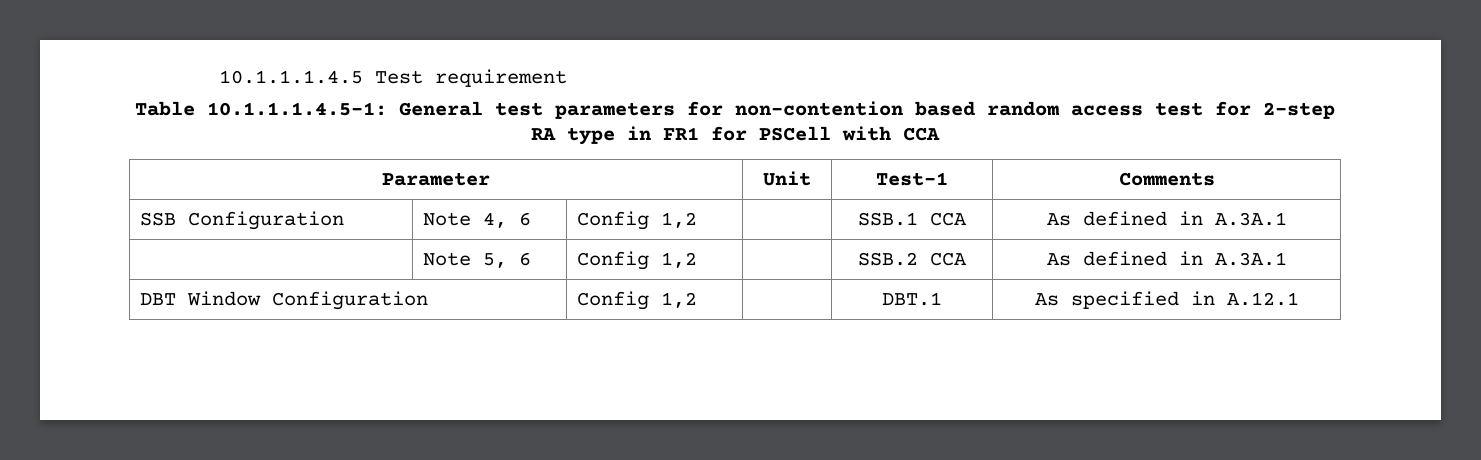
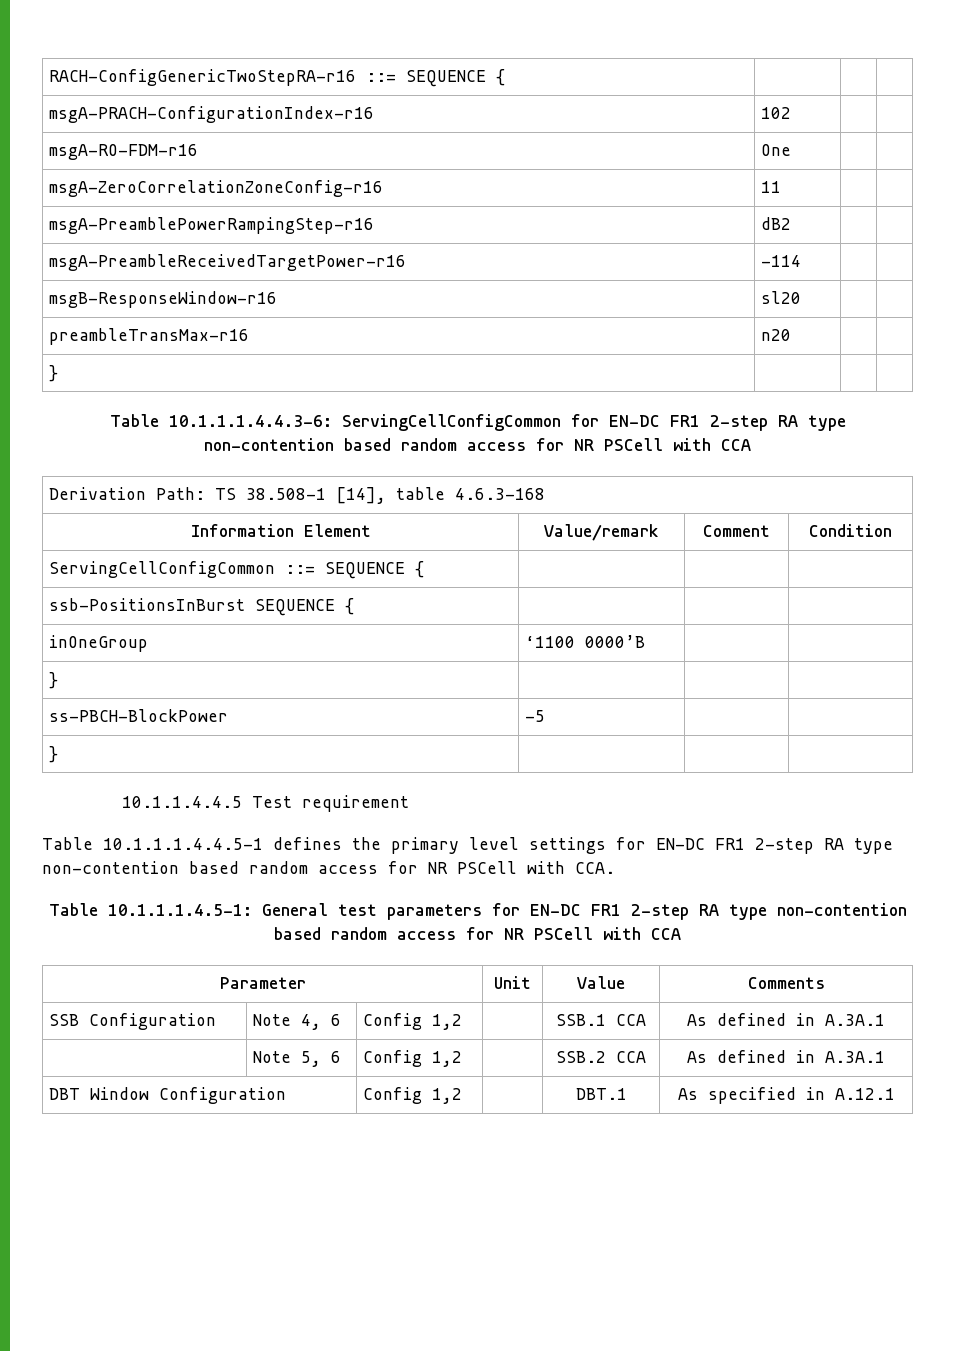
[219,69,568,87] 10.1.1.1.4.5 Test requirement -> [49,69,506,87] [49,106,375,123] [761,107,792,119] [49,144,199,160] [761,144,792,156] [49,180,384,197] [761,181,782,193] [49,217,375,234] [761,217,792,230] [49,254,407,271] [761,255,802,267] [49,291,278,308] [761,291,802,304] [49,328,250,345] [761,329,792,341] [49,365,59,382] [109,414,846,431] [204,438,751,451] [49,487,546,504] [190,524,371,537] [544,524,659,541] [703,525,770,537] [809,524,892,537] [49,561,425,579] [49,598,355,616] [49,635,149,652] [525,635,646,648] [49,672,59,689] [49,709,229,722] [525,710,546,722] [49,746,59,763] [122,795,410,812] [42,837,893,854] [42,861,615,874] RACH-ConfigGenericTwoStepRA-r16 ::= SEQUENCE { | | | // msgA-PRACH-ConfigurationIndex-r16 | 102 | | // msgA-RO-FDM-r16 | One | | // msgA-ZeroCorrelationZoneConfig-r16 | 11 | | // msgA-PreamblePowerRampingStep-r16 | dB2 | | // msgA-PreambleReceivedTargetPower-r16 | -114 | | // msgB-ResponseWindow-r16 | sl20 | | // preambleTransMax-r16 | n20 | | // } | | | // Table 10.1.1.1.4.4.3-6: ServingCellConfigCommon for EN-DC FR1 2-step RA type non-contention based random access for NR PSCell with CCA // Derivation Path: TS 38.508-1 [14], table 4.6.3-168 // Information Element | Value/remark | Comment | Condition // ServingCellConfigCommon ::= SEQUENCE { | | | // ssb-PositionsInBurst SEQUENCE { | | | // inOneGroup | ‘1100 0000’B | | // } | | | // ss-PBCH-BlockPower | -5 | | // } | | | // 10.1.1.4.4.5 Test requirement // Table 10.1.1.1.4.4.5-1 defines the primary level settings for EN-DC FR1 2-step RA type non-contention based random access for NR PSCell with CCA.
[735,101,1335,119] [531,126,747,145] non-contention based random access test for 2-step RA type in FR1 for -> [529,903,907,920] [274,927,524,940] EN-DC FR1 2-step RA type non-contention based random access for NR
[876,172,948,186] Test-1 -> [577,976,625,989] Value

